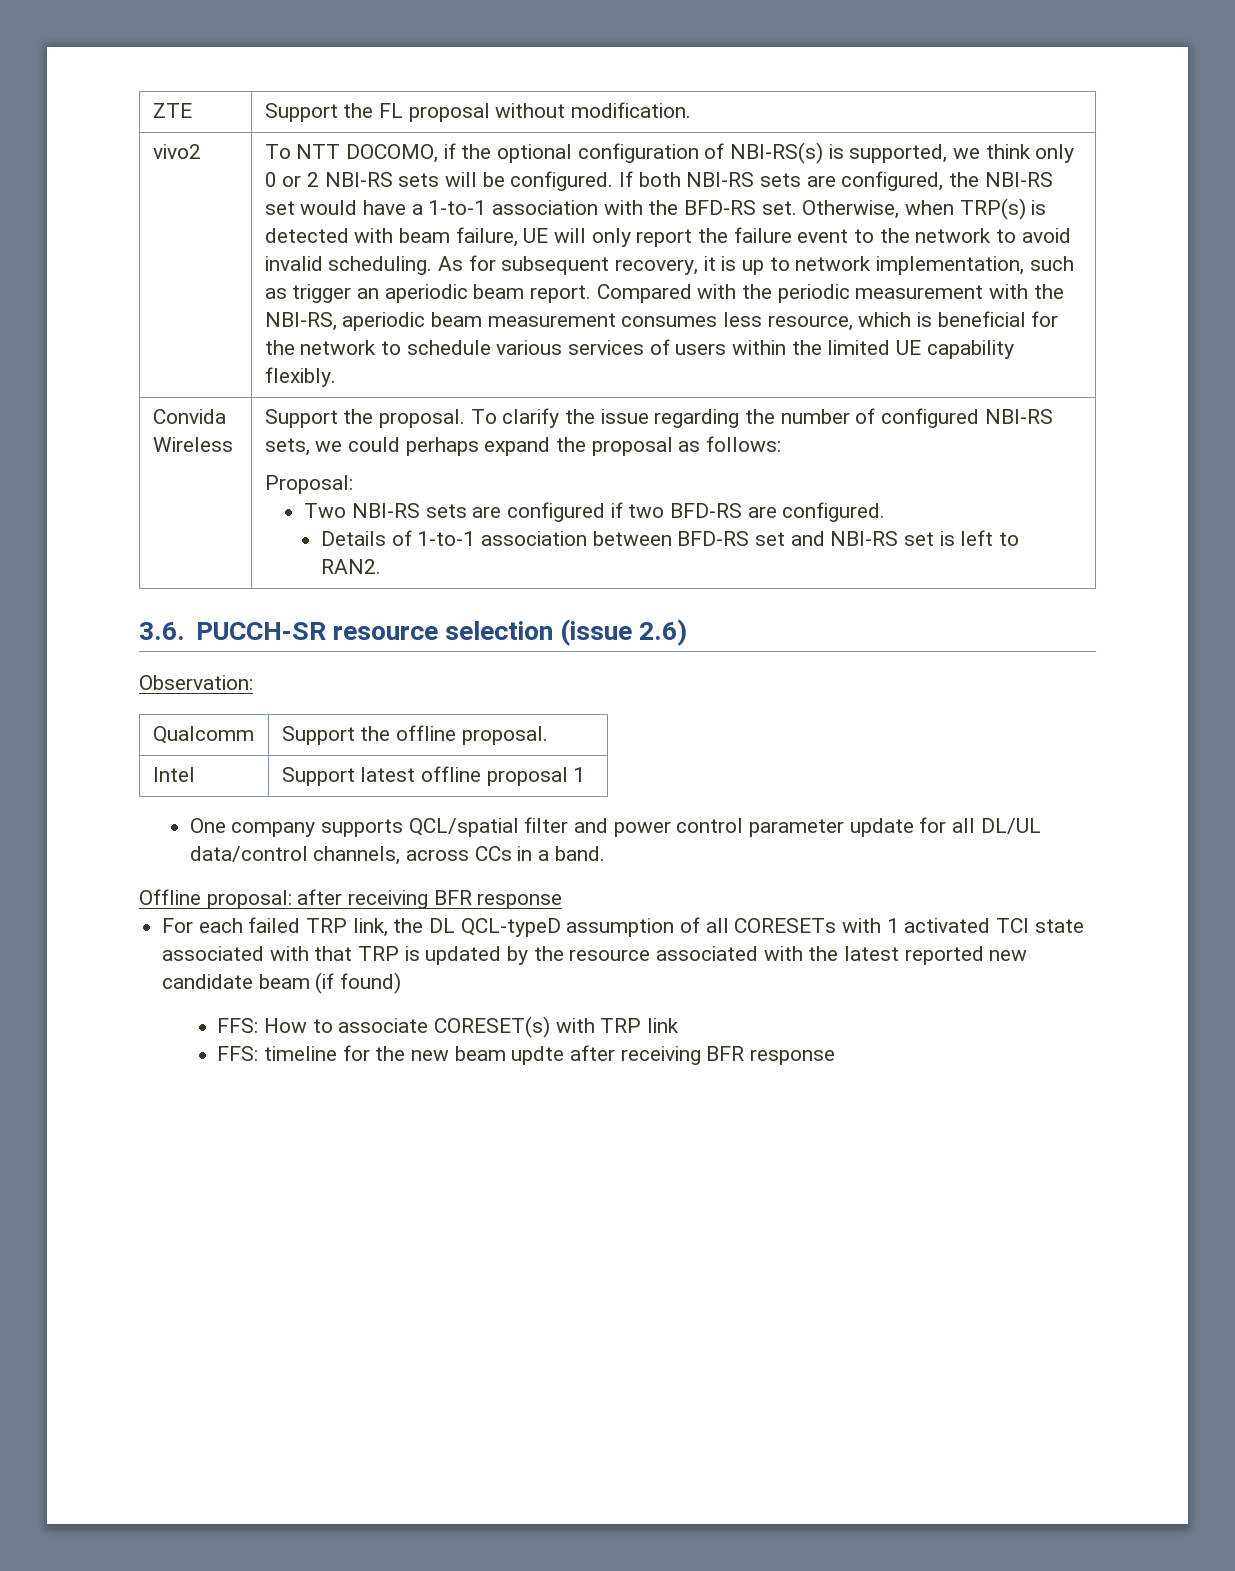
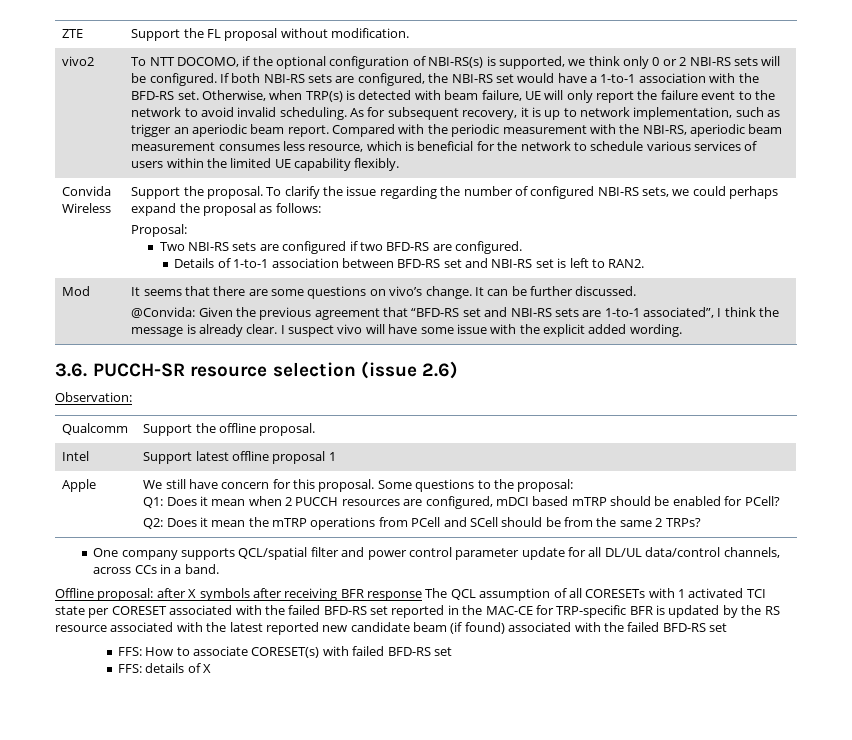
(381, 566) none -> [62,286,91,296] [131,286,637,299] [131,307,780,320] [131,324,682,337] // Mod | It seems that there are some questions on vivo’s change. It can be further discussed. // @Convida: Given the previous agreement that “BFD-RS set and NBI-RS sets are 1-to-1 associated”, I think the message is already clear. I suspect vivo will have some issue with the explicit added wording.
(586, 774) none -> [62,479,97,492] [143,479,574,492] [143,496,780,509] [143,517,701,530] // Apple | We still have concern for this proposal. Some questions to the proposal: // Q1: Does it mean when 2 PUCCH resources are configured, mDCI based mTRP should be enabled for PCell? // Q2: Does it mean the mTRP operations from PCell and SCell should be from the same 2 TRPs?
[348,890,563,909] [162,917,561,937] receiving BFR response // For each failed TRP link, the DL QCL-typeD -> [188,588,476,601] X symbols after receiving BFR response The QCL
[162,946,400,961] associated with that TRP -> [88,605,653,618] per CORESET associated with the failed BFD-RS set reported in the MAC-CE for TRP-specific BFR
(564, 953) none -> [764,606,780,615] RS
(402, 983) none -> [508,622,727,632] associated with the failed BFD-RS set
[600,1018,680,1033] [217,1045,836,1065] TRP link // FFS: timeline for the new beam updte after receiving BFR response -> [352,646,452,656] [117,663,212,673] failed BFD-RS set // FFS: details of X

